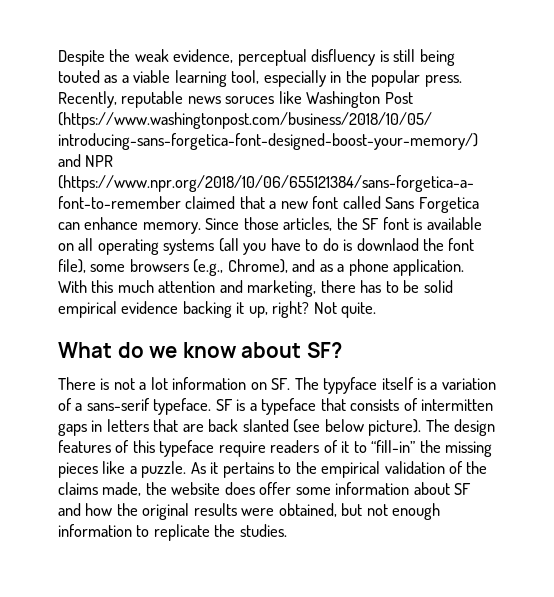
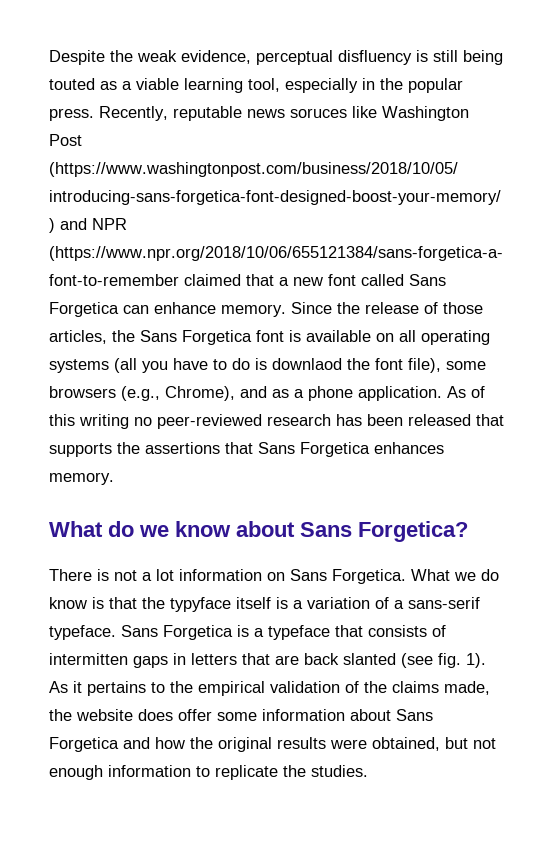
(240, 224) none -> [337,302,438,314] the release of
[362,218,380,230] SF -> [140,330,252,345] Sans Forgetica
[58,280,453,297] [58,301,377,318] With this much attention and marketing, there has to be solid empirical evidence backing it up, right? Not quite. -> [447,386,485,398] [49,414,504,429] [49,442,444,457] [49,472,114,485] As of this writing no peer-reviewed research has been released that supports the assertions that Sans Forgetica enhances memory.
[306,342,342,358] SF? -> [300,521,468,542] Sans Forgetica?
[271,377,319,390] SF. The -> [290,569,499,584] [49,597,165,609] Sans Forgetica. What we do know is that the
[215,399,233,411] SF -> [121,625,233,640] Sans Forgetica
[324,419,496,436] [58,440,493,457] [58,461,187,478] below picture). The design features of this typeface require readers of it to “fill-in” the missing pieces like a puzzle. -> [438,653,486,668] fig. 1).
[454,483,472,495] SF -> [396,709,433,721] [49,737,119,752] Sans Forgetica

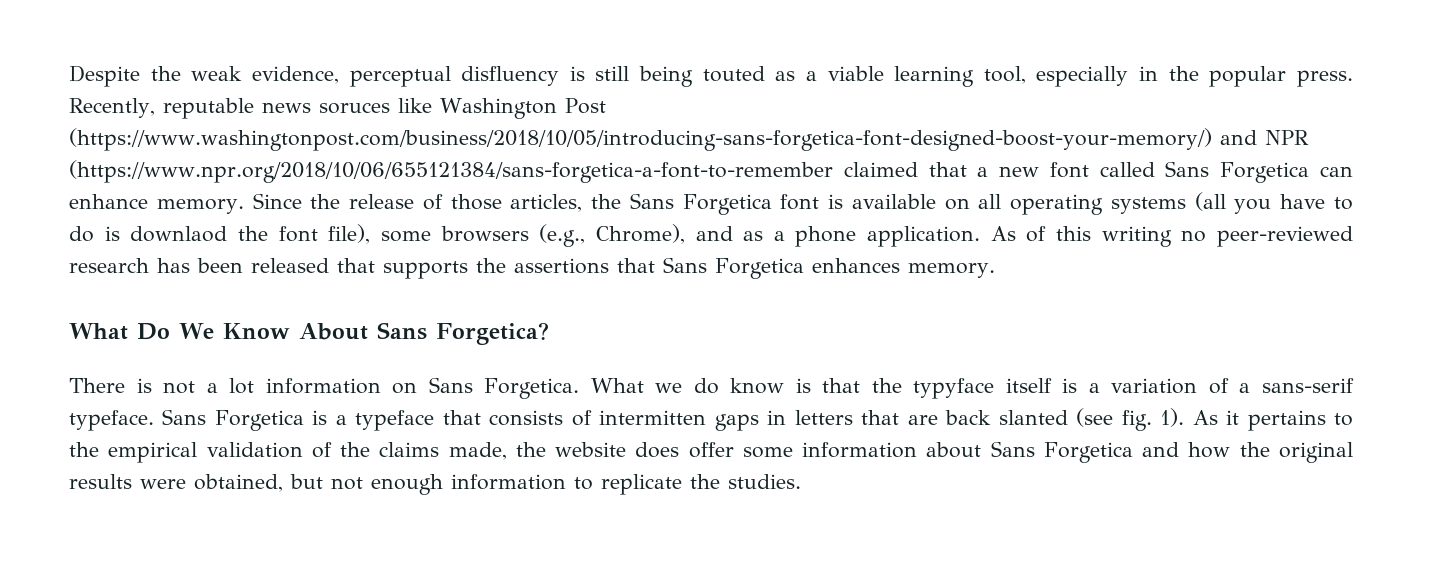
[108,521,295,537] do we know about -> [137,323,368,340] Do We Know About

